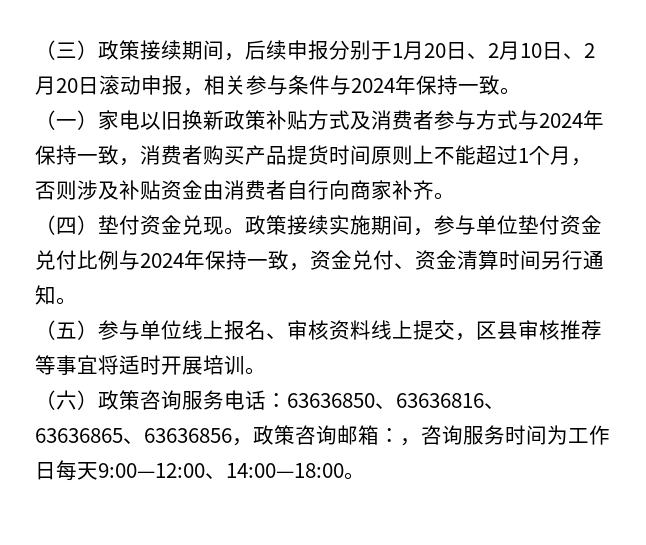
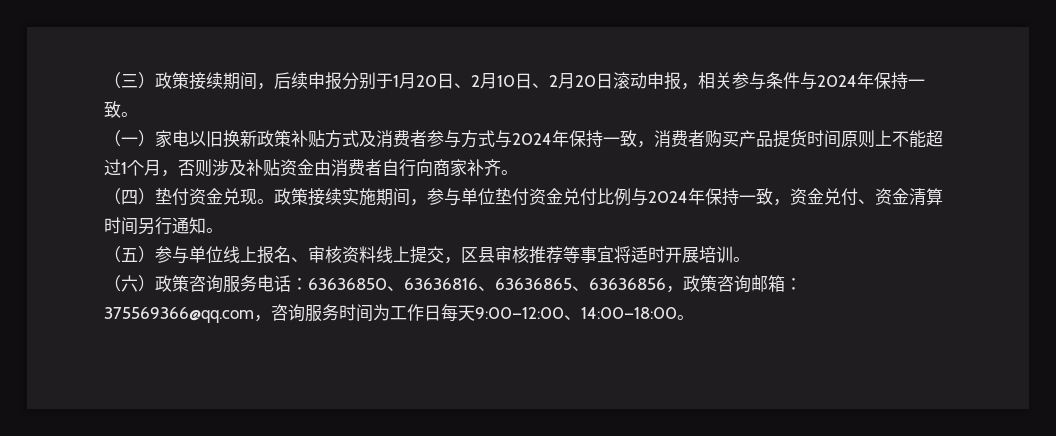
(400, 435) none -> [104,307,254,323] 375569366@qq.com

